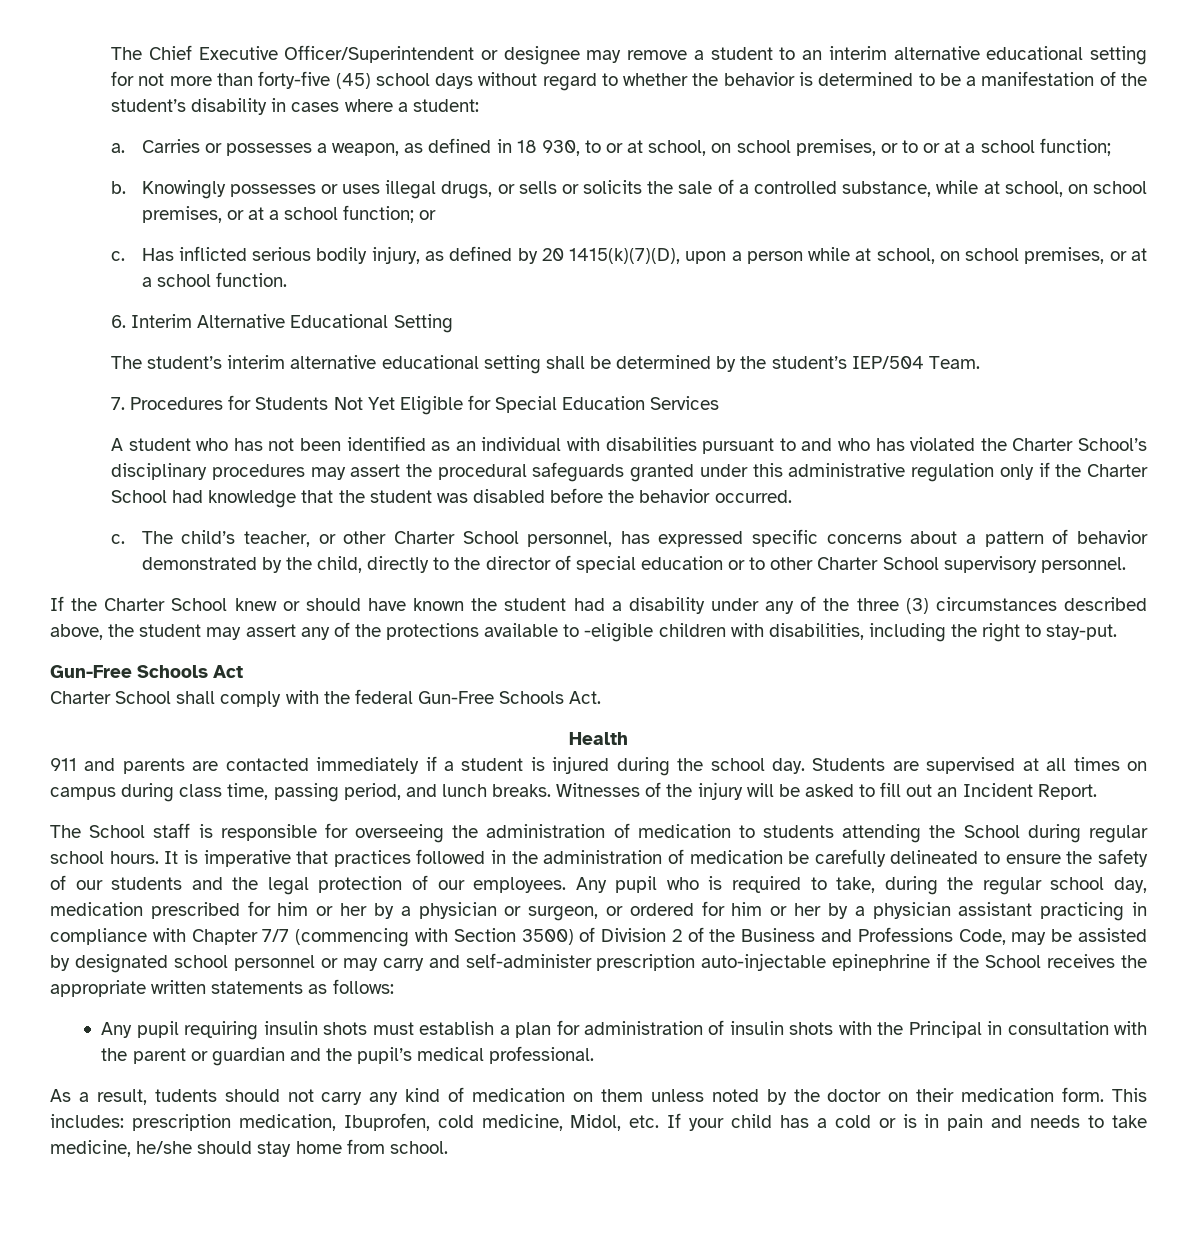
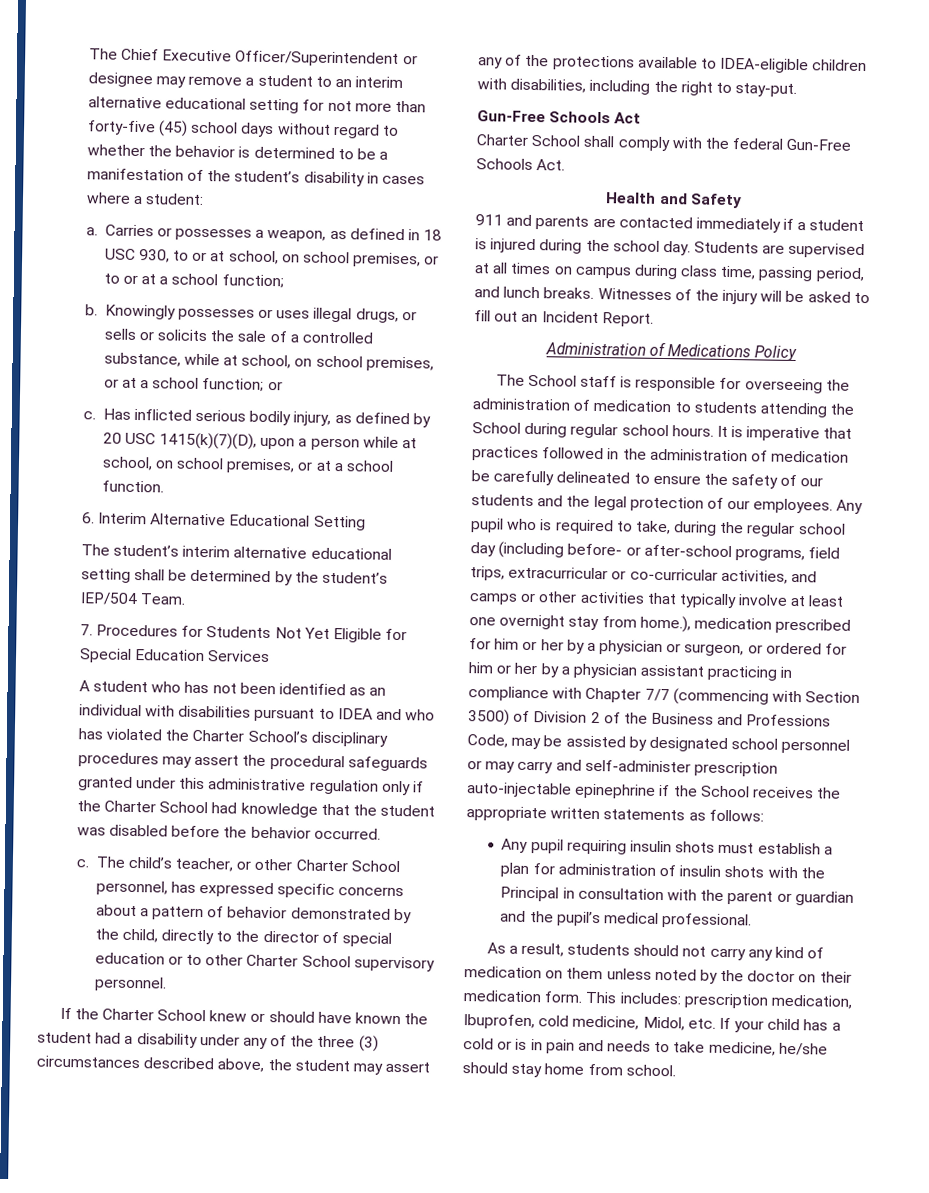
(537, 146) none -> [104,248,136,260] USC
(564, 254) none -> [124,432,156,445] USC
(796, 444) none -> [337,708,373,720] IDEA
[584,623,654,642] -eligible -> [719,57,810,74] IDEA-eligible
(628, 738) none -> [658,192,742,209] and Safety
(1097, 792) none -> [544,341,798,362] // Administration of Medications Policy
[1113,877,1147,893] day, -> [470,541,841,562] [470,566,817,584] [469,591,845,609] [469,614,691,633] day (including before- or after-school programs, field trips, extracurricular or co-curricular activities, and camps or other activities that typically involve at least one overnight stay from home.),
[154,1089,217,1102] tudents -> [567,943,631,956] students

